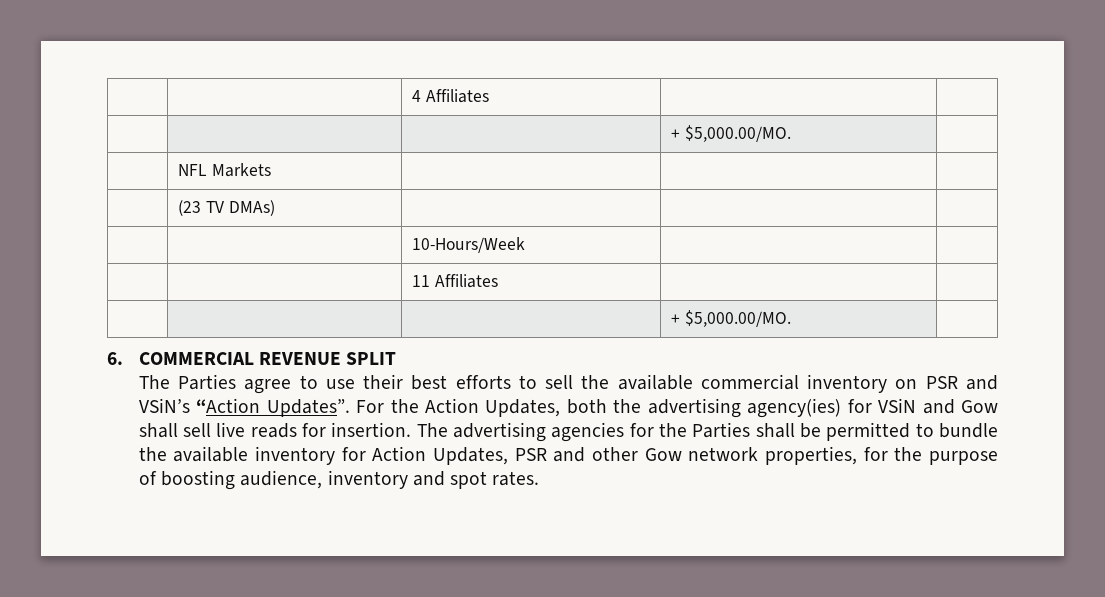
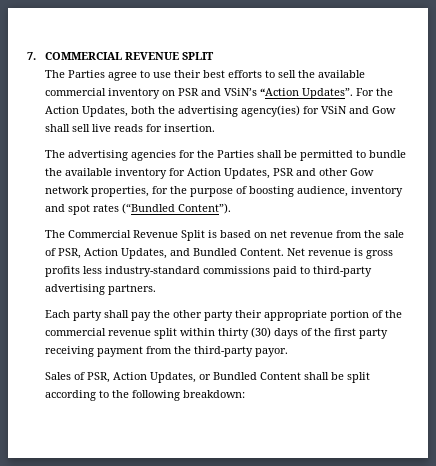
[412,89,489,103] [671,125,791,142] [178,163,271,177] [178,200,275,216] [412,237,526,253] [412,274,498,288] [671,310,791,327] [107,352,123,365] | | 4 Affiliates | | // | | | + $5,000.00/MO. | // | NFL Markets | | | // | (23 TV DMAs) | | | // | | 10-Hours/Week | | // | | 11 Affiliates | | // | | | + $5,000.00/MO. | // 6. -> [27,52,36,60] 7.
(412, 429) none -> (216, 128) //
[492,471,540,486] rates. -> [93,203,232,214] [45,230,405,241] [45,248,394,259] [45,266,373,277] [45,284,157,295] [45,310,403,321] [45,327,389,339] [45,346,289,357] [45,372,371,383] [45,390,246,401] rates (“Bundled Content”). // The Commercial Revenue Split is based on net revenue from the sale of PSR, Action Updates, and Bundled Content. Net revenue is gross profits less industry-standard commissions paid to third-party advertising partners. // Each party shall pay the other party their appropriate portion of the commercial revenue split within thirty (30) days of the first party receiving payment from the third-party payor. // Sales of PSR, Action Updates, or Bundled Content shall be split according to the following breakdown:

